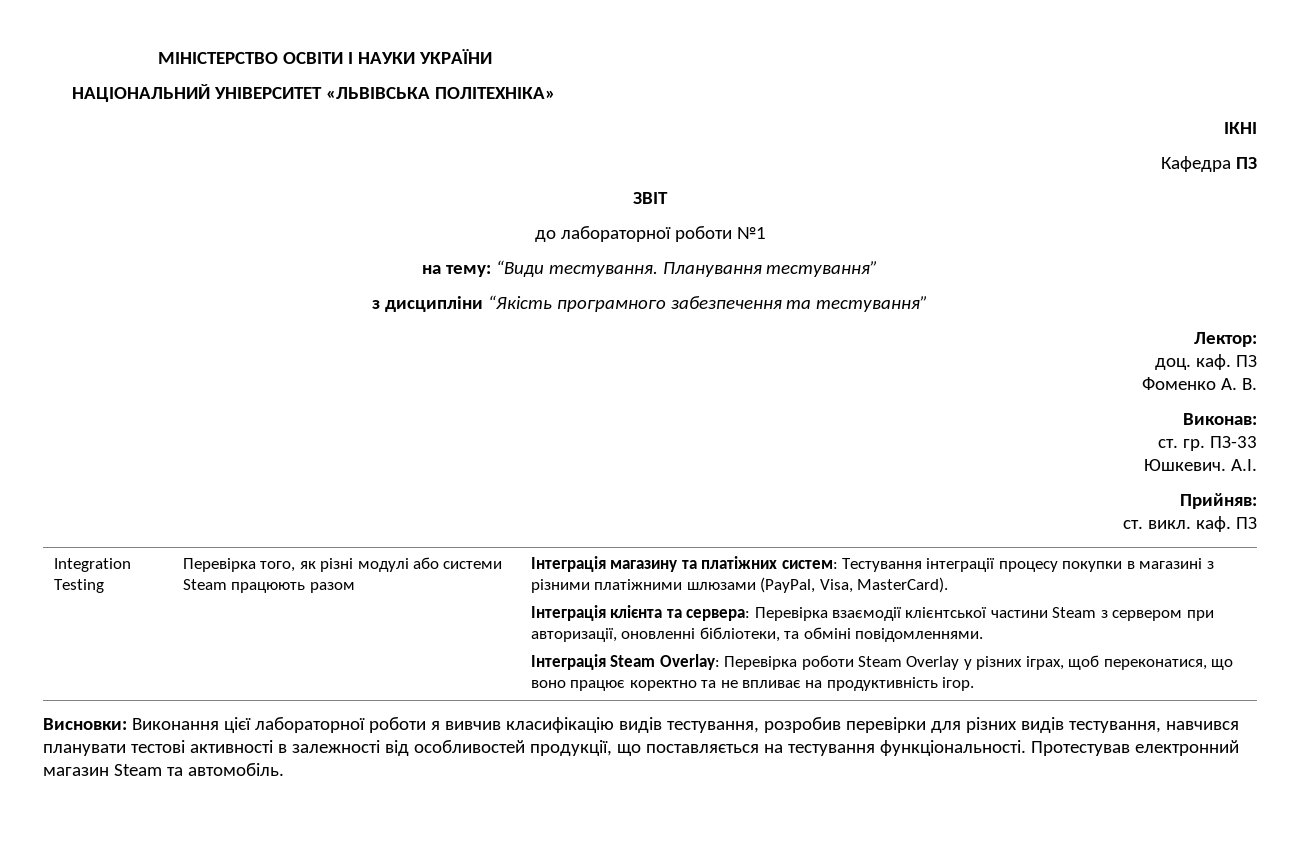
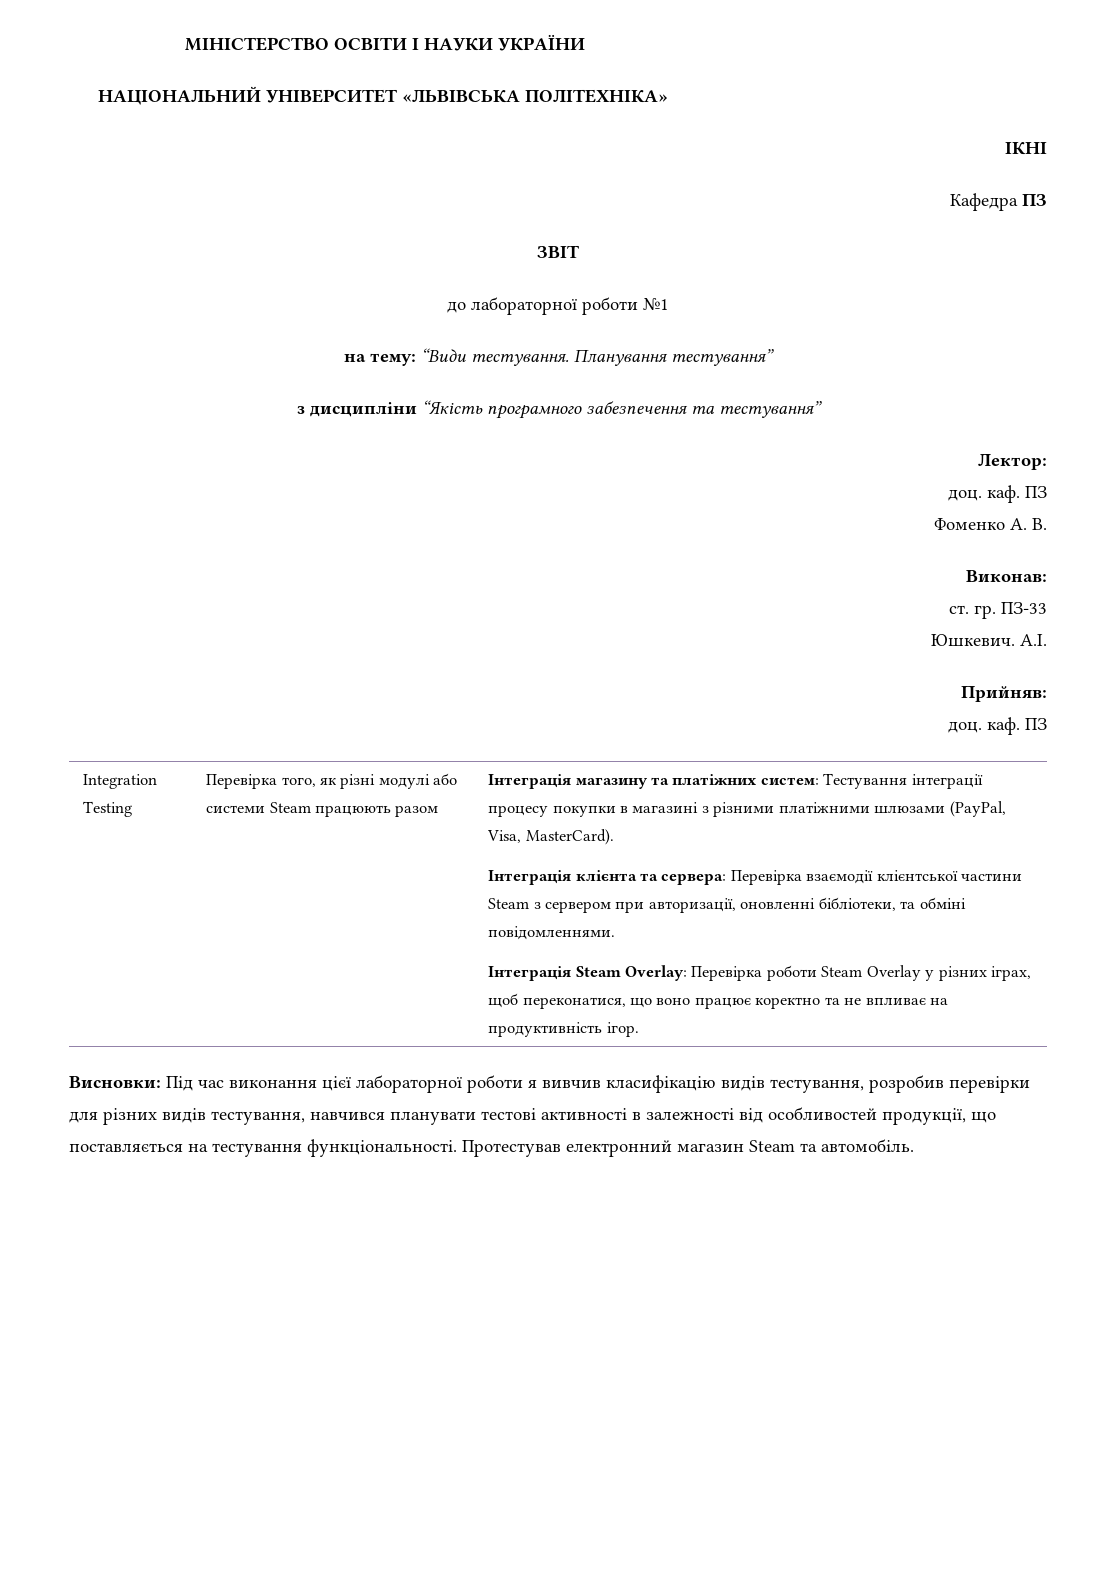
[1123,520,1192,529] ст. викл. -> [948,721,982,733] доц.
[131,718,219,730] Виконання -> [166,1076,317,1091] Під час виконання

